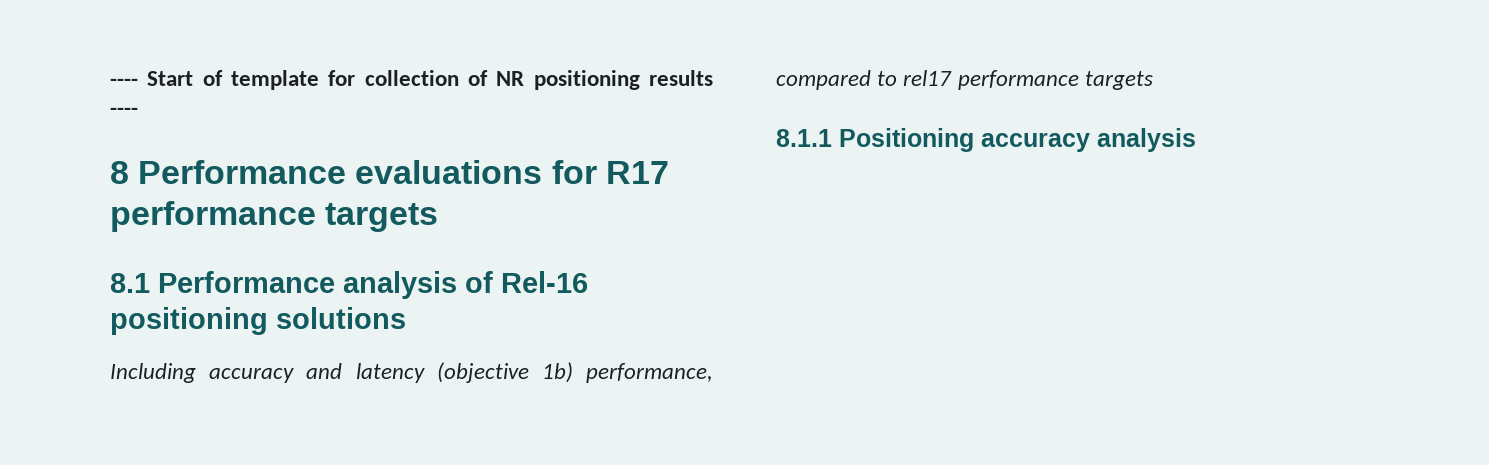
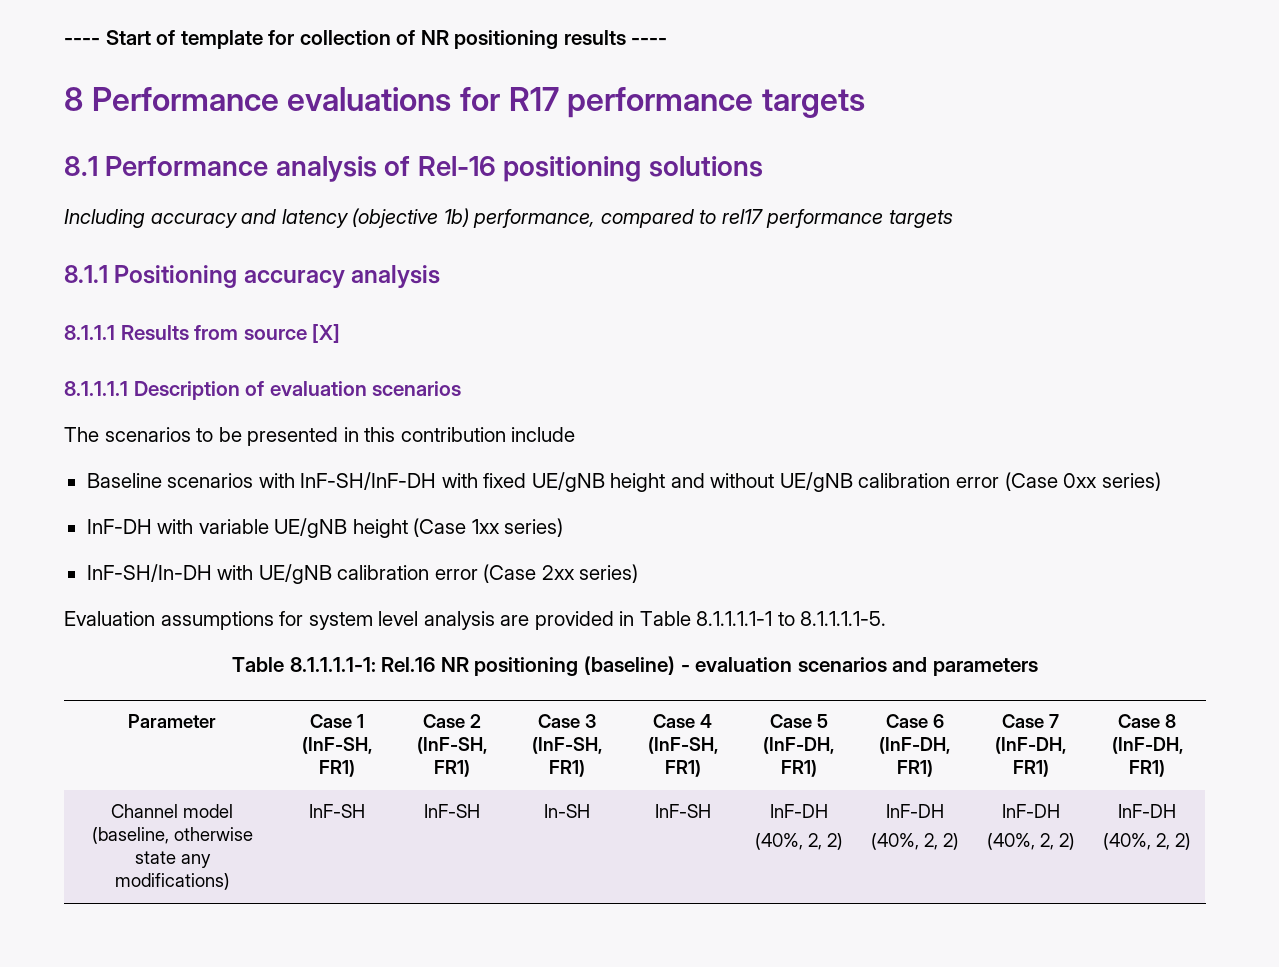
(1196, 140) none -> [64,324,341,343] [64,381,462,400] [64,427,576,446] [86,472,1161,492] [86,518,564,538] [86,564,639,584] [64,611,887,630] [232,656,1038,676] [128,714,216,728] [310,714,364,728] [302,737,372,754] [319,760,355,777] [422,714,481,728] [416,737,487,754] [433,760,470,777] [538,714,596,728] [532,737,602,754] [549,760,585,777] [653,714,712,728] [647,737,718,754] [664,760,701,777] [769,714,828,728] [763,737,834,754] [780,760,817,777] [885,714,944,728] [879,737,950,754] [896,760,933,777] [1002,714,1059,728] [995,737,1066,754] [1012,760,1049,777] [1118,714,1176,728] [1111,737,1183,754] [1129,760,1165,777] [111,804,233,818] [91,827,253,844] [134,851,211,868] [114,873,230,890] [309,804,365,818] [423,804,480,818] [544,804,590,818] [654,804,711,818] [769,804,828,818] [754,833,843,850] [885,804,944,818] [870,833,959,850] [1001,804,1060,818] [986,833,1075,850] [1118,804,1176,818] [1103,833,1191,850] // 8.1.1.1 Results from source [X] // 8.1.1.1.1 Description of evaluation scenarios // The scenarios to be presented in this contribution include // Baseline scenarios with InF-SH/InF-DH with fixed UE/gNB height and without UE/gNB calibration error (Case 0xx series) // InF-DH with variable UE/gNB height (Case 1xx series) // InF-SH/In-DH with UE/gNB calibration error (Case 2xx series) // Evaluation assumptions for system level analysis are provided in Table 8.1.1.1.1-1 to 8.1.1.1.1-5. // Table 8.1.1.1.1-1: Rel.16 NR positioning (baseline) - evaluation scenarios and parameters // Parameter | Case 1 (InF-SH, FR1) | Case 2 (InF-SH, FR1) | Case 3 (InF-SH, FR1) | Case 4 (InF-SH, FR1) | Case 5 (InF-DH, FR1) | Case 6 (InF-DH, FR1) | Case 7 (InF-DH, FR1) | Case 8 (InF-DH, FR1) // Channel model (baseline, otherwise state any modifications) | InF-SH | InF-SH | In-SH | InF-SH | InF-DH // (40%, 2, 2) | InF-DH // (40%, 2, 2) | InF-DH // (40%, 2, 2) | InF-DH // (40%, 2, 2)

